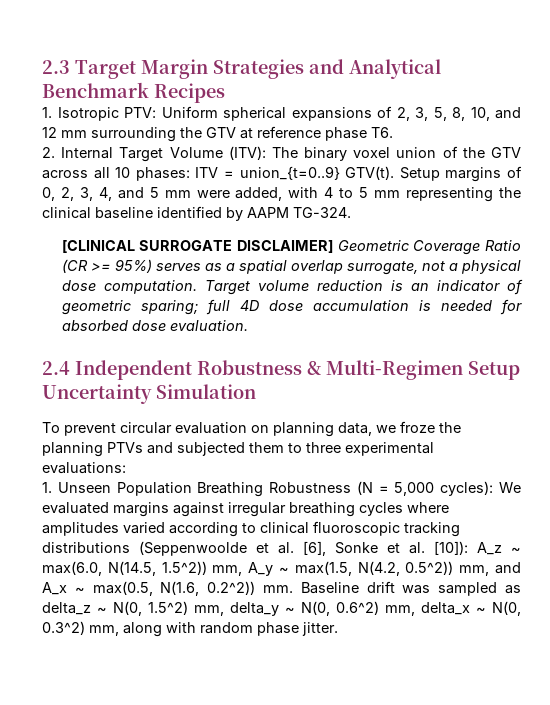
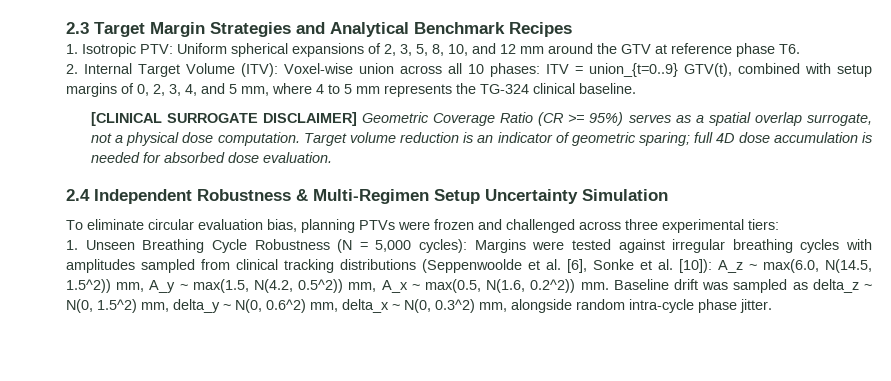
[91,127,176,142] surrounding -> [548,43,593,54] around
[271,146,521,161] The binary voxel union of the GTV -> [284,63,394,74] Voxel-wise union
[345,166,440,181] GTV(t). Setup -> [684,63,872,77] GTV(t), combined with setup
[164,187,521,202] [42,206,351,221] mm were added, with 4 to 5 mm representing the clinical baseline identified by AAPM TG-324. -> [241,83,636,97] mm, where 4 to 5 mm represents the TG-324 clinical baseline.
[64,423,116,436] prevent -> [87,219,144,230] eliminate
[251,421,461,437] [42,442,302,457] on planning data, we froze the planning PTVs and subjected them to -> [267,219,621,233] bias, planning PTVs were frozen and challenged across
[42,462,126,474] evaluations: -> [748,219,779,230] tiers:
[116,482,264,497] Population Breathing -> [142,239,247,253] Breathing Cycle
[498,482,521,493] [42,502,169,517] We evaluated margins -> [474,239,611,253] Margins were tested
[407,502,449,513] [42,521,400,537] where amplitudes varied according to clinical fluoroscopic -> [846,239,872,250] [66,259,278,273] with amplitudes sampled from clinical
[495,562,522,574] and -> (377, 287) none
[123,622,253,637] along with random -> [511,299,694,313] alongside random intra-cycle

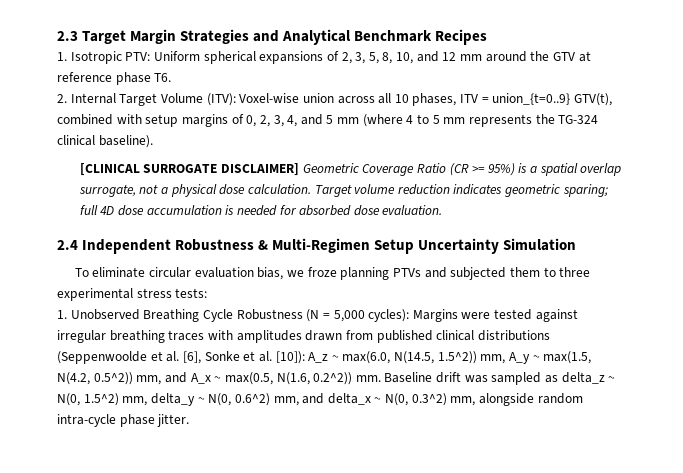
[490,63,540,77] phases: -> [412,93,457,106] phases,
[241,83,312,96] mm, where -> [337,114,403,127] mm (where
[579,83,636,94] baseline. -> [98,135,153,148] baseline).
[628,114,691,123] serves as -> [518,163,528,173] is
[217,132,300,146] computation. -> [247,184,311,194] calculation.
[463,132,570,143] is an indicator of -> [453,184,503,195] indicates
[301,219,779,233] [66,240,135,250] planning PTVs were frozen and challenged across three experimental tiers: // 1. Unseen -> [287,267,591,280] [57,288,208,301] [57,309,140,320] we froze planning PTVs and subjected them to three experimental stress tests: // 1. Unobserved
[800,239,840,253] cycles -> [168,330,205,341] traces
[141,259,334,273] sampled from clinical tracking -> [305,330,475,343] drawn from published clinical
(377, 287) none -> [164,372,187,383] and
(338, 307) none -> [302,393,325,404] and

